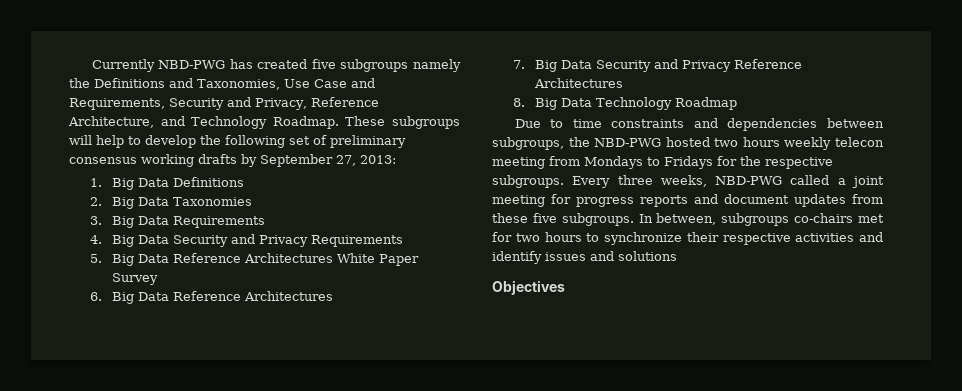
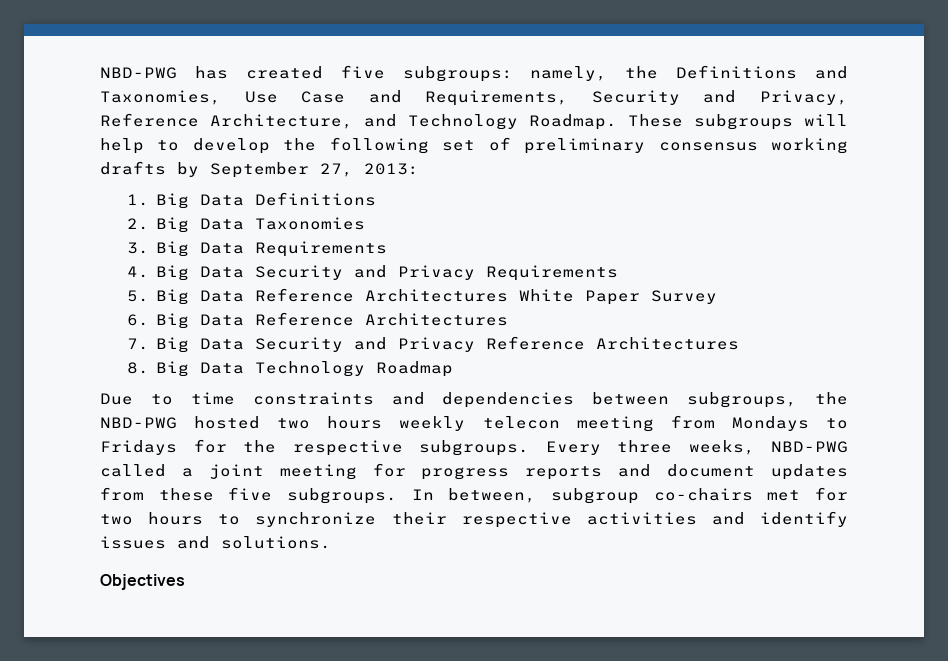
[91,59,155,72] Currently -> (100, 73) none
[340,59,461,72] subgroups namely -> [402,66,608,82] subgroups: namely,
[721,213,790,226] subgroups -> [551,488,639,504] subgroup
[618,251,677,261] solutions -> [221,536,331,549] solutions.

